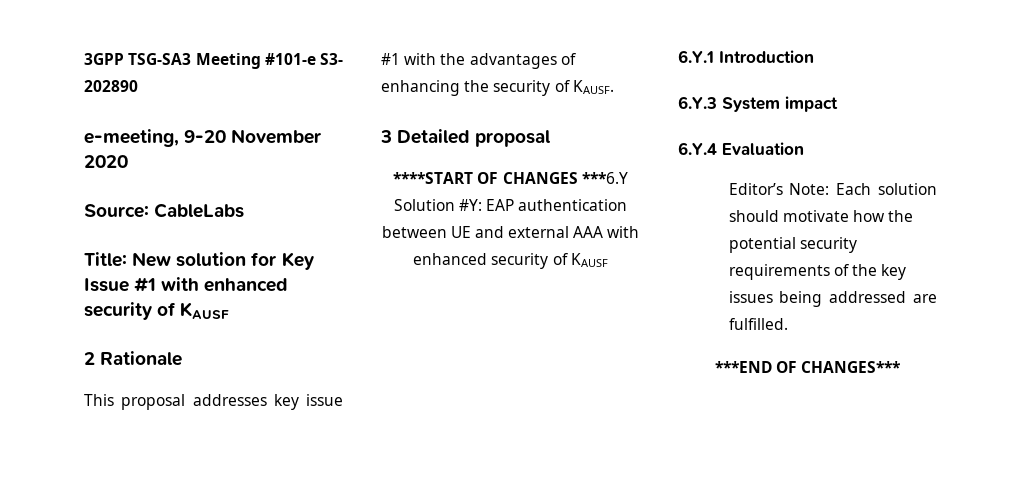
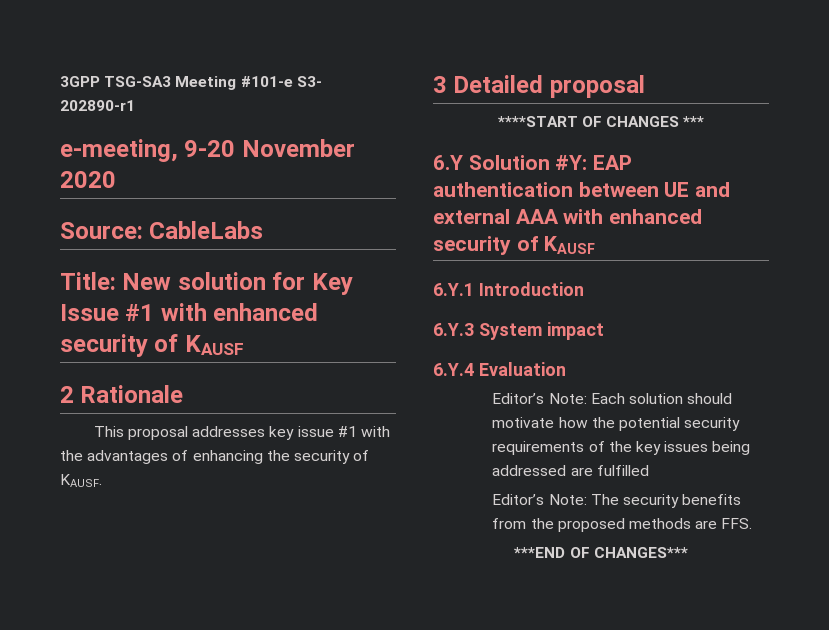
[84,80,138,92] 202890 -> [60,100,135,111] 202890-r1
[581,172,628,184] ***6.Y -> [683,116,705,127] [433,155,463,170] *** // 6.Y
[728,318,788,330] fulfilled. -> [596,465,649,476] [492,494,742,508] [492,518,753,532] fulfilled // Editor’s Note: The security benefits from the proposed methods are FFS.

